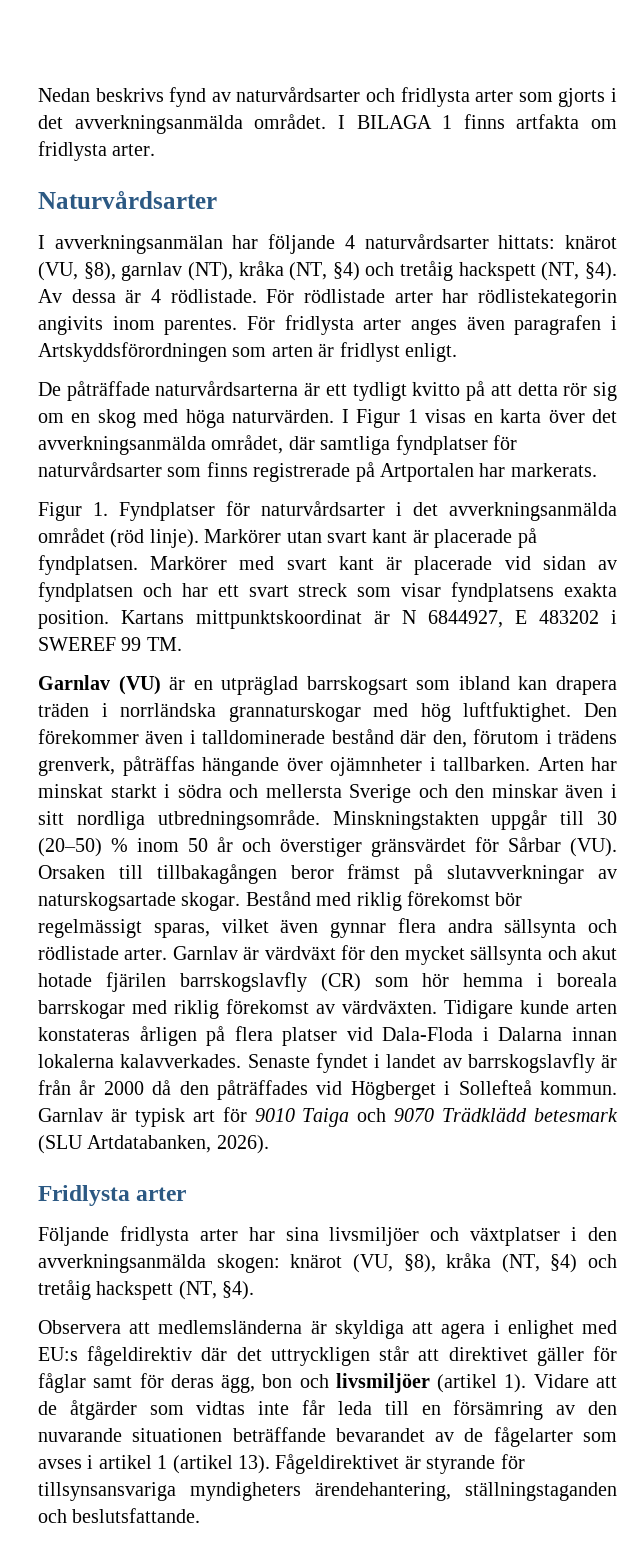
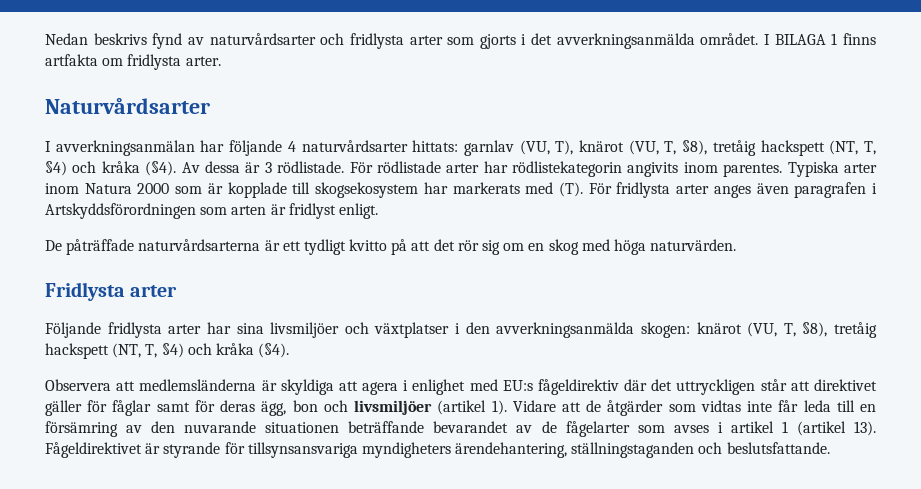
[564,235,617,249] [38,261,617,281] knärot (VU, §8), garnlav (NT), kråka (NT, §4) och tretåig hackspett (NT, §4). -> [463,140,877,156] [45,161,177,176] garnlav (VU, T), knärot (VU, T, §8), tretåig hackspett (NT, T, §4) och kråka (§4).
[150,289,161,303] 4 -> [264,162,272,173] 3
(238, 326) none -> [787,161,878,177] [45,182,583,198] Typiska arter inom Natura 2000 som är kopplade till skogsekosystem har markerats med (T).
[517,382,558,396] detta -> [433,239,455,251] det
[341,409,617,428] [38,435,517,455] [38,462,597,482] [38,501,617,521] [38,528,537,548] [38,555,617,575] [38,582,618,602] [38,610,617,629] [38,637,182,651] [38,675,617,695] [38,702,617,722] [38,729,618,748] [38,756,617,776] [38,784,617,803] [38,810,617,830] [38,837,617,857] [38,864,618,884] [38,891,523,911] [38,918,617,938] [38,945,617,965] [38,972,617,992] [38,999,617,1019] [38,1026,617,1046] [38,1053,617,1073] [38,1080,617,1100] [38,1107,618,1127] [38,1135,269,1154] I Figur 1 visas en karta över det avverkningsanmälda området, där samtliga fyndplatser för naturvårdsarter som finns registrerade på Artportalen har markerats. // Figur 1. Fyndplatser för naturvårdsarter i det avverkningsanmälda området (röd linje). Markörer utan svart kant är placerade på fyndplatsen. Markörer med svart kant är placerade vid sidan av fyndplatsen och har ett svart streck som visar fyndplatsens exakta position. Kartans mittpunktskoordinat är N 6844927, E 483202 i SWEREF 99 TM. // Garnlav (VU) är en utpräglad barrskogsart som ibland kan drapera träden i norrländska grannaturskogar med hög luftfuktighet. Den förekommer även i talldominerade bestånd där den, förutom i trädens grenverk, påträffas hängande över ojämnheter i tallbarken. Arten har minskat starkt i södra och mellersta Sverige och den minskar även i sitt nordliga utbredningsområde. Minskningstakten uppgår till 30 (20–50) % inom 50 år och överstiger gränsvärdet för Sårbar (VU). Orsaken till tillbakagången beror främst på slutavverkningar av naturskogsartade skogar. Bestånd med riklig förekomst bör regelmässigt sparas, vilket även gynnar flera andra sällsynta och rödlistade arter. Garnlav är värdväxt för den mycket sällsynta och akut hotade fjärilen barrskogslavfly (CR) som hör hemma i boreala barrskogar med riklig förekomst av värdväxten. Tidigare kunde arten konstateras årligen på flera platser vid Dala-Floda i Dalarna innan lokalerna kalavverkades. Senaste fyndet i landet av barrskogslavfly är från år 2000 då den påträffades vid Högberget i Sollefteå kommun. Garnlav är typisk art för 9010 Taiga och 9070 Trädklädd betesmark (SLU Artdatabanken, 2026). -> (737, 245) none
[403,1253,617,1273] [38,1280,255,1300] §8), kråka (NT, §4) och tretåig hackspett (NT, §4). -> [783,322,877,338] [45,343,290,359] T, §8), tretåig hackspett (NT, T, §4) och kråka (§4).

